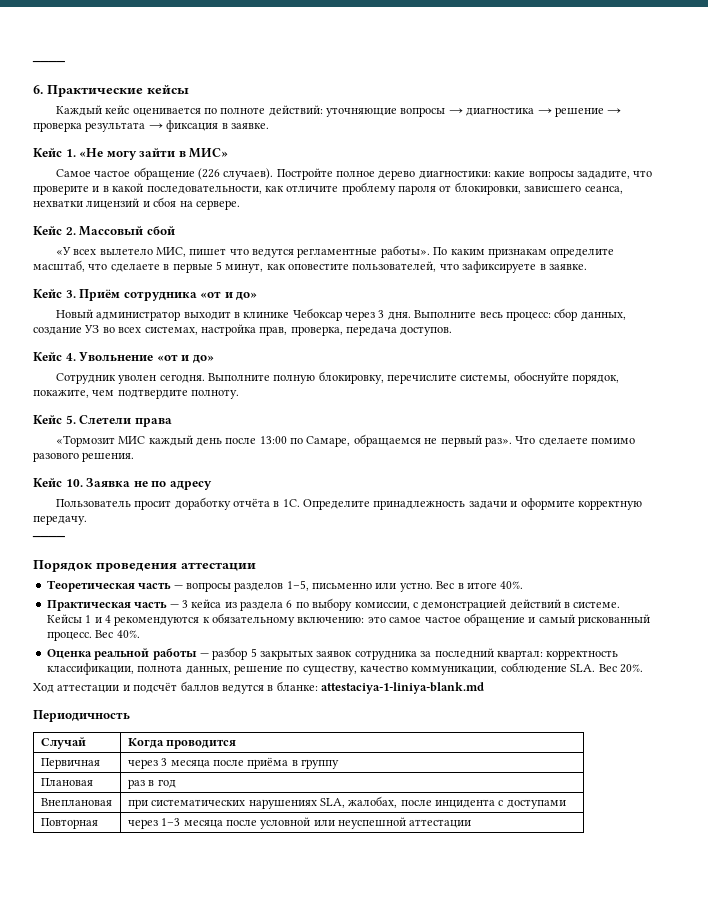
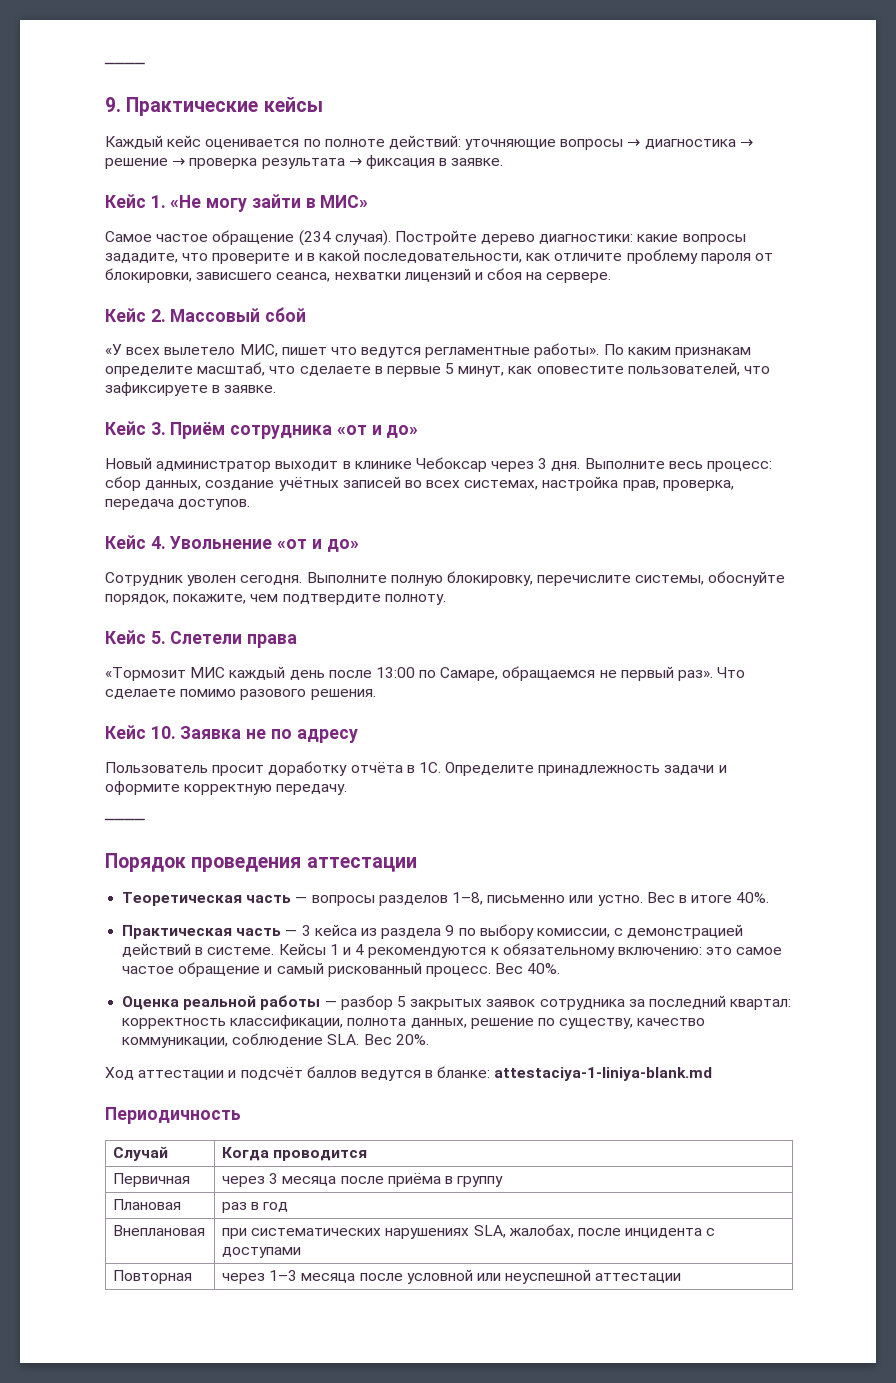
[32,60,65,66] [33,85,43,94] ──── // 6. -> [104,62,145,69] [105,97,121,112] ──── // 9.
[197,168,376,180] (226 случаев). Постройте полное -> [298,230,477,246] (234 случая). Постройте
[84,325,100,333] УЗ -> [278,476,401,491] учётных записей
[286,580,309,591] 1–5, -> [451,892,483,905] 1–8,
[286,600,293,608] 6 -> [445,925,455,936] 9

